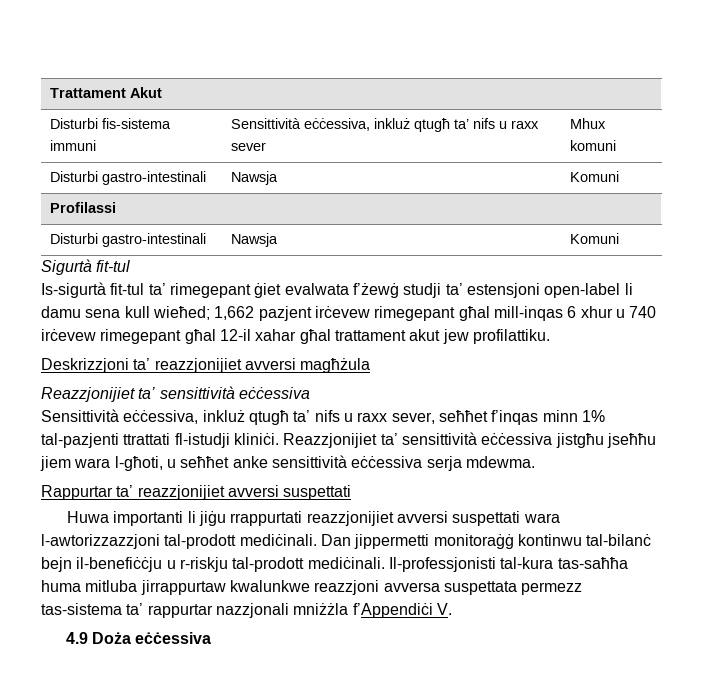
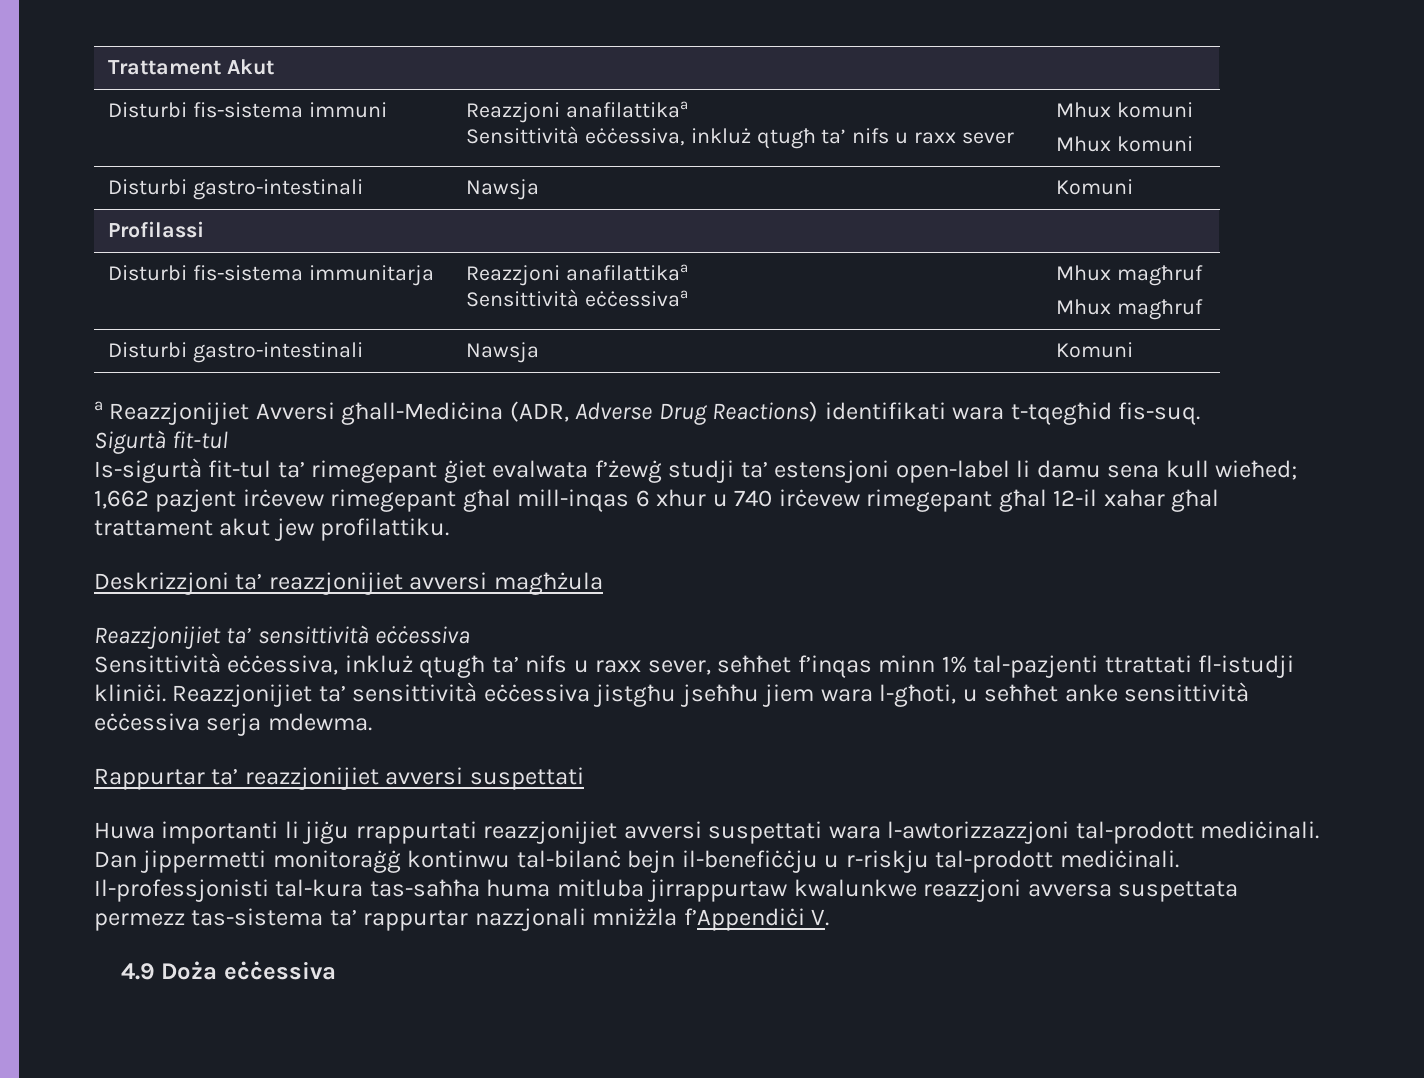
(96, 145) none -> [466,101,688,123] Reazzjoni anafilattikaa //
(616, 145) none -> [1056,136,1193,152] // Mhux komuni
[101,233,206,247] [230,233,278,247] [569,233,619,244] gastro-intestinali | Nawsja | Komuni -> [192,265,434,286] [466,264,688,286] [466,289,688,307] [1056,265,1203,286] [1056,299,1203,320] [108,342,363,363] [466,342,540,363] [1056,342,1134,358] [94,401,1201,425] fis-sistema immunitarja | Reazzjoni anafilattikaa // Sensittività eċċessivaa | Mhux magħruf // Mhux magħruf // Disturbi gastro-intestinali | Nawsja | Komuni // a Reazzjonijiet Avversi għall-Mediċina (ADR, Adverse Drug Reactions) identifikati wara t-tqegħid fis-suq.

